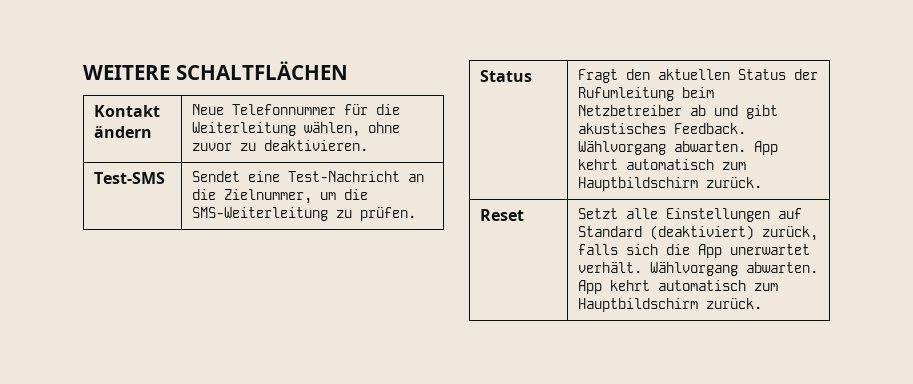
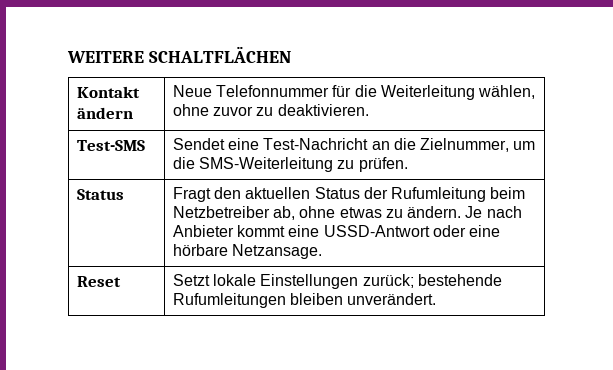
[690,105,779,119] [578,123,747,134] [578,141,779,155] [578,159,747,170] [578,177,763,191] [480,209,525,221] [578,208,803,222] [578,225,819,241] [578,244,811,258] [578,262,819,276] [578,280,779,294] [578,298,763,312] ab und gibt akustisches Feedback. Wählvorgang abwarten. App kehrt automatisch zum Hauptbildschirm zurück. // Reset | Setzt alle Einstellungen auf Standard (deaktiviert) zurück, falls sich die App unerwartet verhält. Wählvorgang abwarten. App kehrt automatisch zum Hauptbildschirm zurück. -> [272,206,522,220] [172,225,501,237] [172,244,322,259] [76,276,121,287] [172,274,502,289] [172,293,437,308] ab, ohne etwas zu ändern. Je nach Anbieter kommt eine USSD-Antwort oder eine hörbare Netzansage. // Reset | Setzt lokale Einstellungen zurück; bestehende Rufumleitungen bleiben unverändert.

